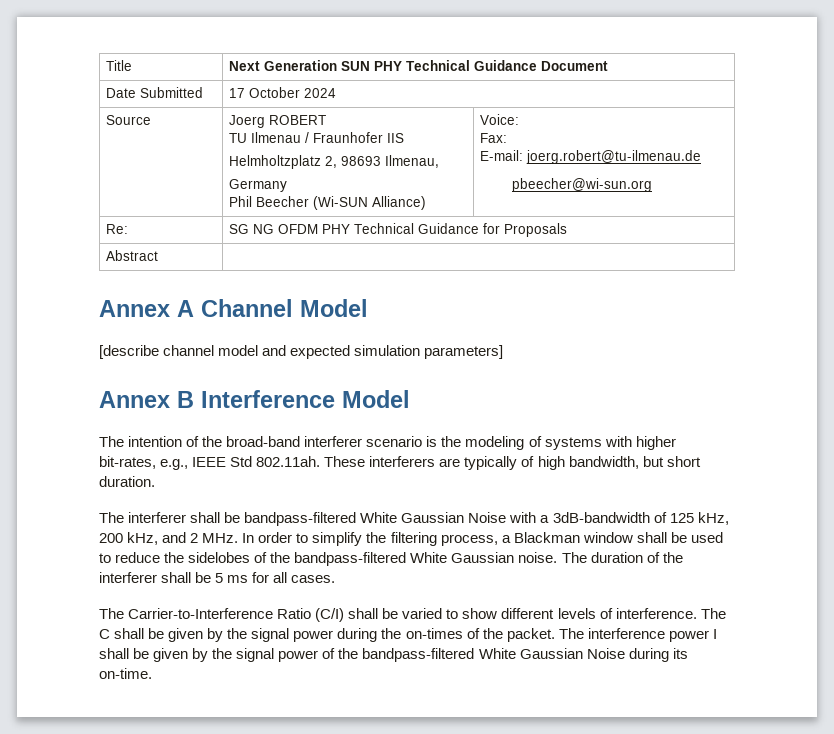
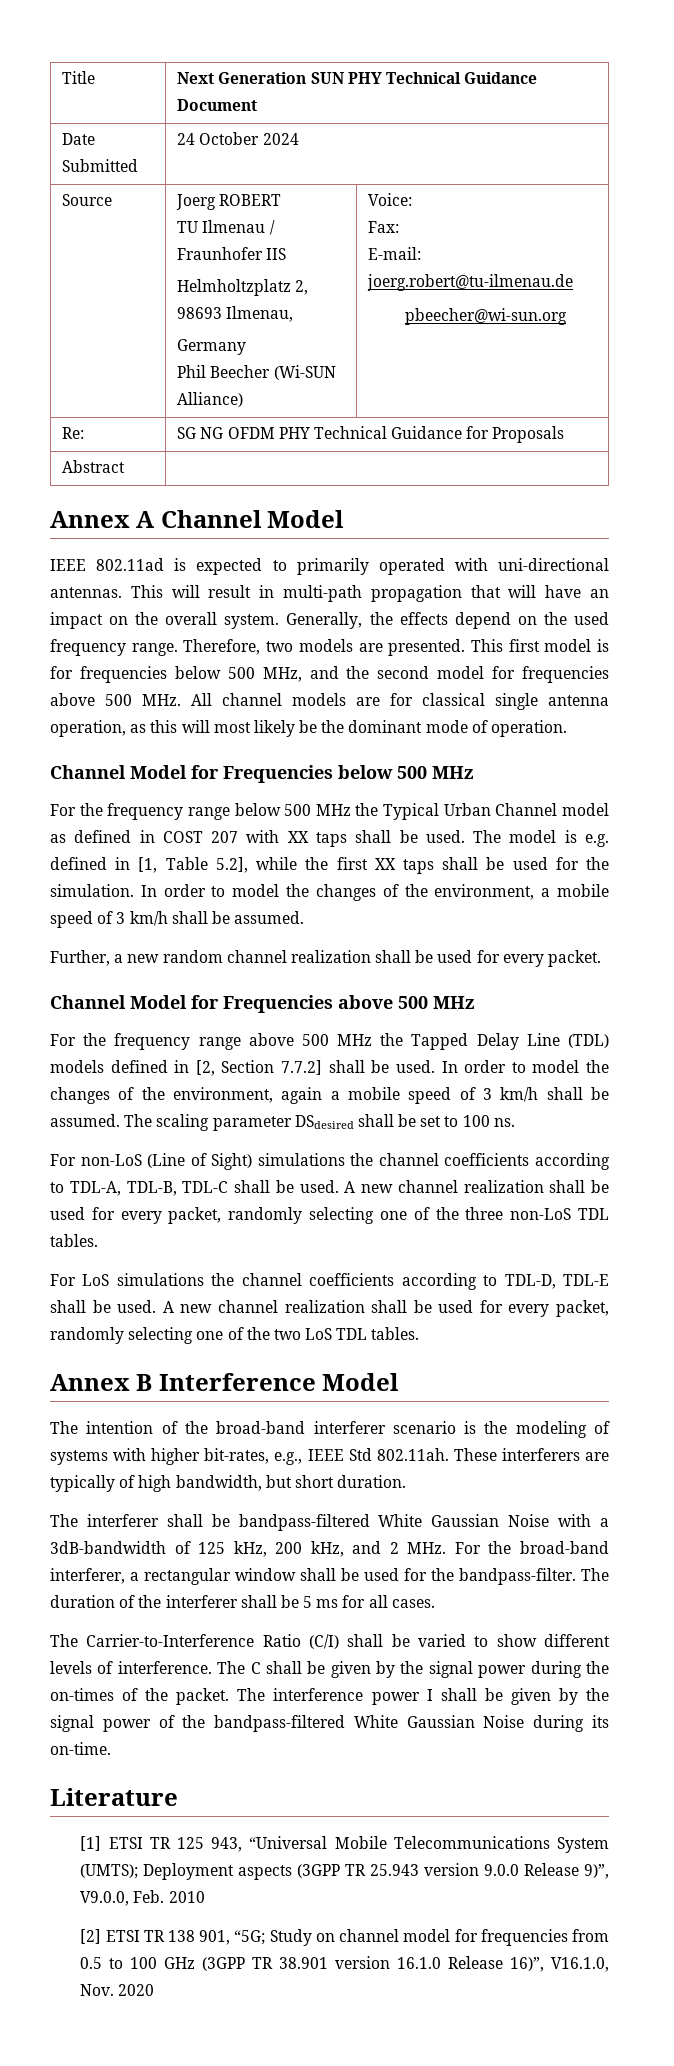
[228,88,245,98] 17 -> [177,133,196,145] 24
[99,345,504,359] [describe channel model and expected simulation parameters] -> [50,558,609,575] [50,585,609,602] [50,612,609,629] [50,639,609,656] [50,666,609,683] [50,693,609,710] [50,720,568,737] [50,765,474,783] [50,803,609,820] [50,830,609,847] [50,857,609,874] [50,884,609,901] [50,911,305,928] [50,950,602,967] [50,995,475,1013] [50,1033,609,1050] [50,1060,610,1076] [50,1087,609,1104] [50,1114,515,1131] [50,1153,610,1170] [50,1180,609,1196] [50,1207,609,1224] [50,1234,98,1247] [50,1273,610,1290] [50,1300,609,1317] [50,1327,420,1344] IEEE 802.11ad is expected to primarily operated with uni-directional antennas. This will result in multi-path propagation that will have an impact on the overall system. Generally, the effects depend on the used frequency range. Therefore, two models are presented. This first model is for frequencies below 500 MHz, and the second model for frequencies above 500 MHz. All channel models are for classical single antenna operation, as this will most likely be the dominant mode of operation. // Channel Model for Frequencies below 500 MHz // For the frequency range below 500 MHz the Typical Urban Channel model as defined in COST 207 with XX taps shall be used. The model is e.g. defined in [1, Table 5.2], while the first XX taps shall be used for the simulation. In order to model the changes of the environment, a mobile speed of 3 km/h shall be assumed. // Further, a new random channel realization shall be used for every packet. // Channel Model for Frequencies above 500 MHz // For the frequency range above 500 MHz the Tapped Delay Line (TDL) models defined in [2, Section 7.7.2] shall be used. In order to model the changes of the environment, again a mobile speed of 3 km/h shall be assumed. The scaling parameter DSdesired shall be set to 100 ns. // For non-LoS (Line of Sight) simulations the channel coefficients according to TDL-A, TDL-B, TDL-C shall be used. A new channel realization shall be used for every packet, randomly selecting one of the three non-LoS TDL tables. // For LoS simulations the channel coefficients according to TDL-D, TDL-E shall be used. A new channel realization shall be used for every packet, randomly selecting one of the two LoS TDL tables.
[242,532,723,546] [99,552,558,566] In order to simplify the filtering process, a Blackman window shall be used to reduce the sidelobes of the bandpass-filtered White Gaussian noise. -> [454,1541,609,1554] [50,1568,576,1585] For the broad-band interferer, a rectangular window shall be used for the bandpass-filter.
(152, 673) none -> [50,1788,178,1806] [80,1836,609,1853] [80,1863,610,1880] [80,1890,205,1906] [80,1929,609,1946] [80,1956,609,1972] [80,1984,155,1996] // Literature // [1] ETSI TR 125 943, “Universal Mobile Telecommunications System (UMTS); Deployment aspects (3GPP TR 25.943 version 9.0.0 Release 9)”, V9.0.0, Feb. 2010 // [2] ETSI TR 138 901, “5G; Study on channel model for frequencies from 0.5 to 100 GHz (3GPP TR 38.901 version 16.1.0 Release 16)”, V16.1.0, Nov. 2020

